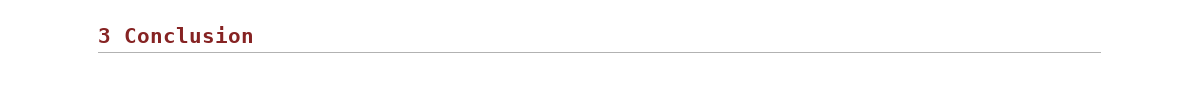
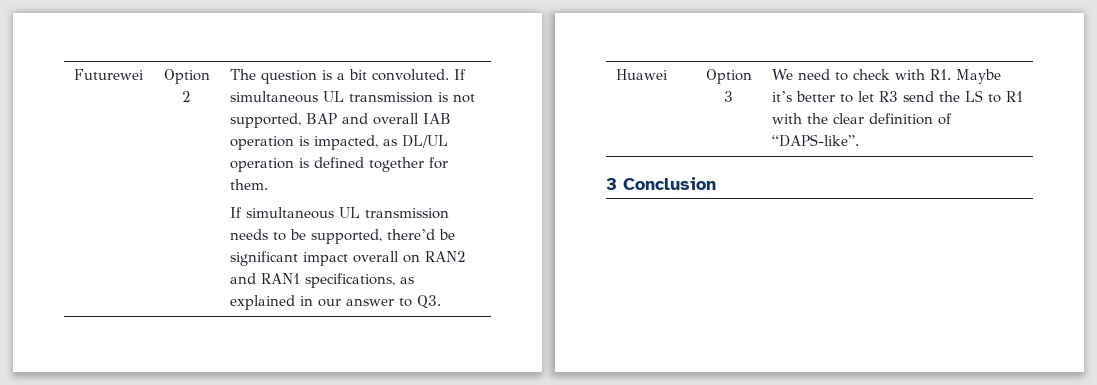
(98, 35) none -> [73,69,144,80] [163,69,210,84] [182,91,191,102] [229,69,466,84] [229,91,475,103] [229,113,451,128] [229,135,448,150] [229,157,448,172] [229,179,268,190] [229,207,449,219] [229,229,455,244] [229,251,466,266] [229,273,414,288] [229,295,441,310] [615,69,668,80] [705,69,752,84] [724,91,733,102] [771,69,1002,84] [771,90,1023,103] [771,113,952,125] [771,134,859,147] Futurewei | Option 2 | The question is a bit convoluted. If simultaneous UL transmission is not supported, BAP and overall IAB operation is impacted, as DL/UL operation is defined together for them. // If simultaneous UL transmission needs to be supported, there’d be significant impact overall on RAN2 and RAN1 specifications, as explained in our answer to Q3. // Huawei | Option 3 | We need to check with R1. Maybe it’s better to let R3 send the LS to R1 with the clear definition of “DAPS-like”. //

